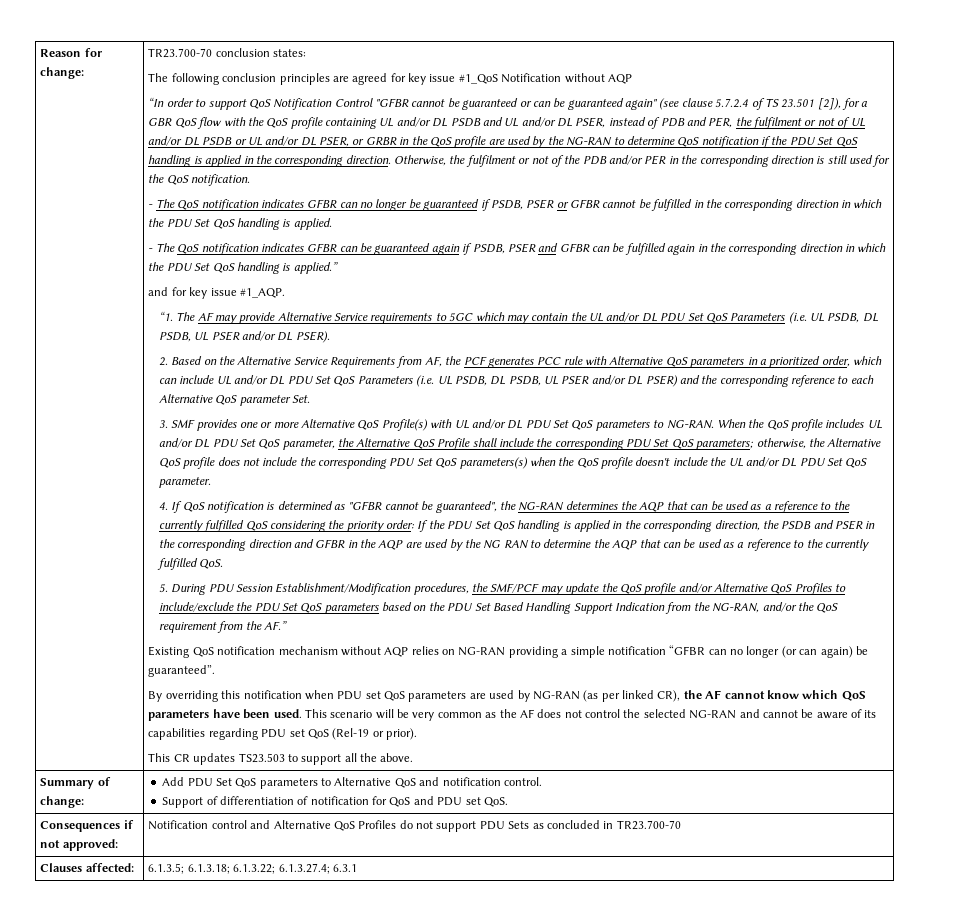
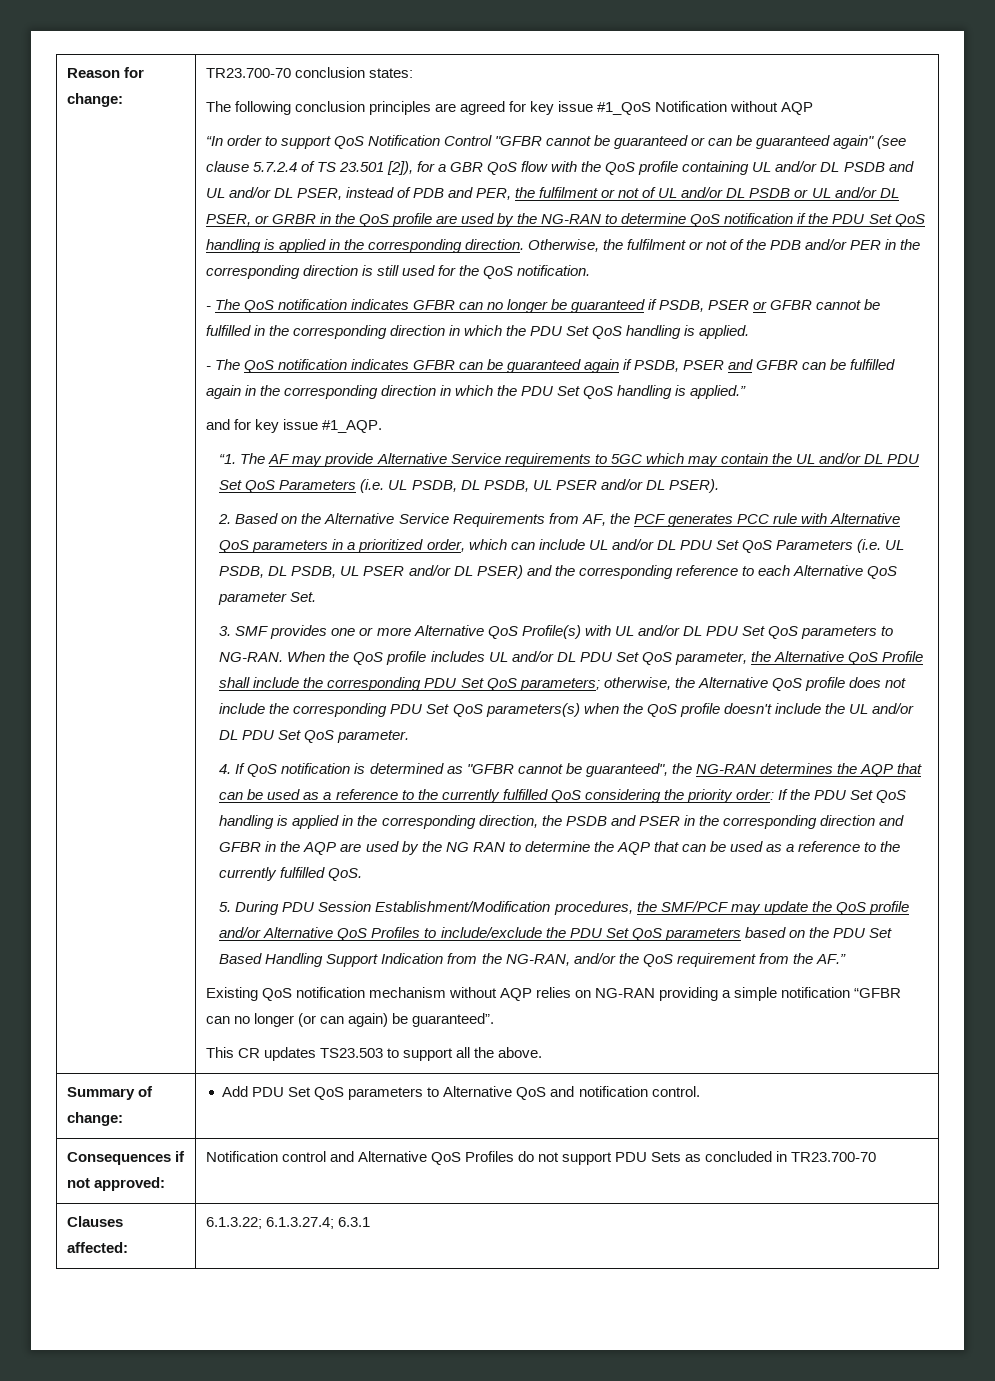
[148,690,866,702] [148,709,877,721] [148,728,418,740] // By overriding this notification when PDU set QoS parameters are used by NG-RAN (as per linked CR), the AF cannot know which QoS parameters have been used. This scenario will be very common as the AF does not control the selected NG-RAN and cannot be aware of its capabilities regarding PDU set QoS (Rel-19 or prior). -> (494, 1020) none
[162,796,508,808] // Support of differentiation of notification for QoS and PDU set QoS. -> (700, 1091) none
[148,863,230,874] 6.1.3.5; 6.1.3.18; -> (128, 1247) none

